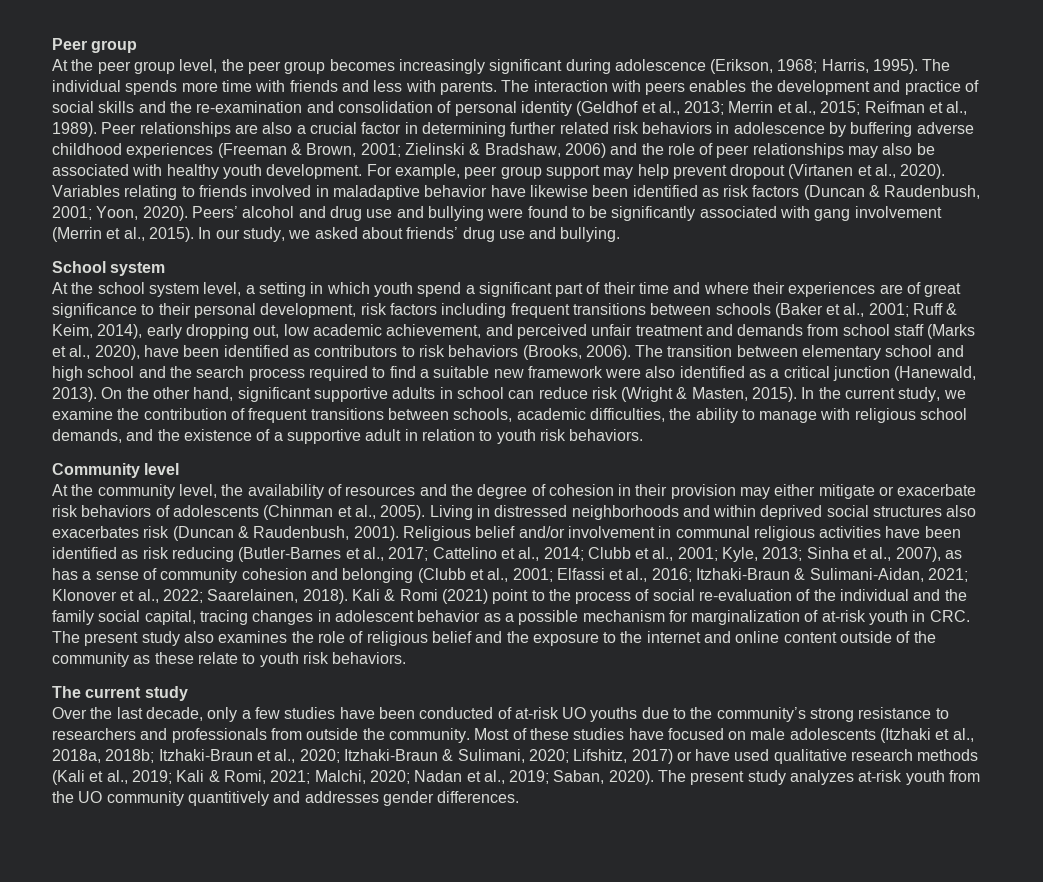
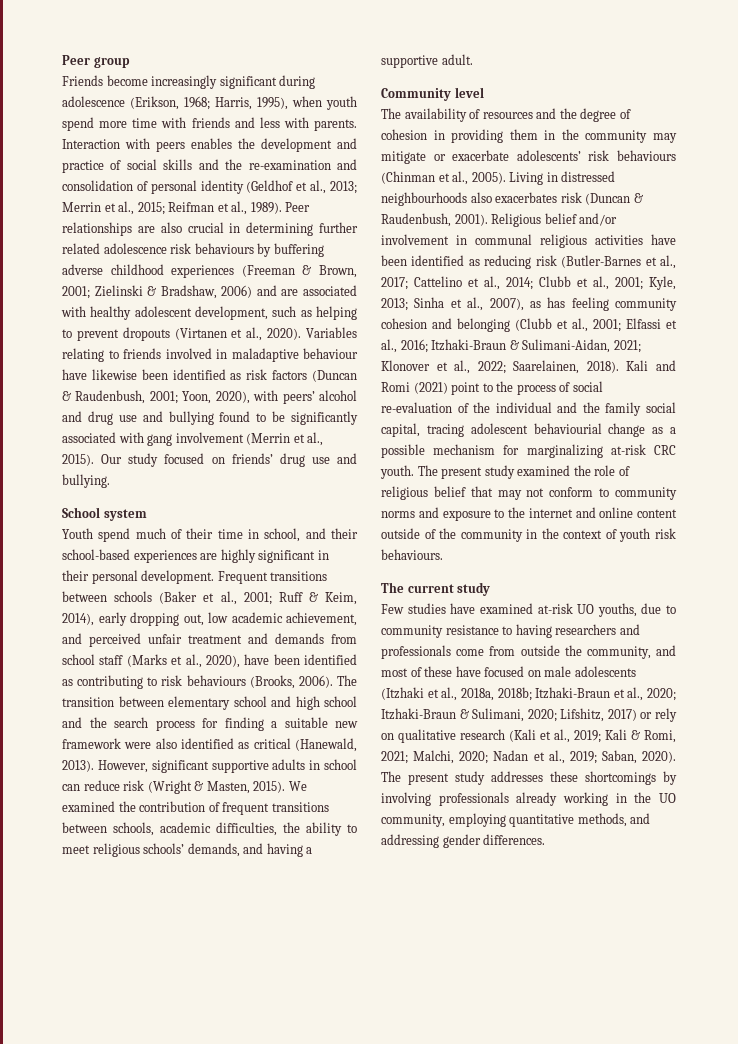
[52,59,395,74] At the peer group level, the peer group becomes -> [62,75,148,86] Friends become
[873,59,951,74] [52,80,178,95] 1995). The individual spends -> [257,96,357,110] [62,117,94,131] 1995), when youth spend
[501,80,608,92] The interaction -> [62,139,120,149] Interaction
[296,122,402,134] a crucial factor -> [187,222,224,233] crucial
[612,122,825,134] risk behaviors in adolescence -> [103,243,254,254] adolescence risk behaviours
[641,143,935,158] [52,164,786,179] the role of peer relationships may also be associated with healthy youth development. For example, peer group support may help prevent dropout -> [281,285,358,296] [61,306,357,320] [62,327,170,341] are associated with healthy adolescent development, such as helping to prevent dropouts
[424,185,488,197] behavior -> [303,348,358,359] behaviour
[142,206,238,221] 2020). Peers’ -> [215,390,315,404] 2020), with peers’
[487,208,524,218] were -> (214, 418) none
[198,227,403,242] In our study, we asked about -> [101,453,225,467] Our study focused on
[52,282,962,297] [52,303,570,318] At the school system level, a setting in which youth spend a significant part of their time and where their experiences are of great significance to their personal development, risk factors including frequent -> [62,528,359,542] [62,549,329,563] [62,570,268,584] Youth spend much of their time in school, and their school-based experiences are highly significant in their personal development. Frequent
[314,345,398,357] contributors -> [77,675,144,689] contributing
[448,345,519,357] behaviors -> [186,675,246,686] behaviours
[308,366,416,381] required to find -> [202,717,264,731] for finding
[770,366,977,381] [52,387,234,402] a critical junction (Hanewald, 2013). On the other hand, -> [253,738,357,752] [62,760,148,773] critical (Hanewald, 2013). However,
[801,387,966,402] [52,408,113,420] In the current study, we examine -> [288,781,307,791] [62,801,115,812] We examined
[759,408,968,423] [52,429,644,444] [52,463,180,478] [52,484,244,499] manage with religious school demands, and the existence of a supportive adult in relation to youth risk behaviors. // Community level // At the community level, the -> [62,843,313,857] [381,54,473,68] [381,87,484,101] [381,108,401,119] meet religious schools’ demands, and having a supportive adult. // Community level // The
[635,484,977,499] [52,505,259,517] their provision may either mitigate or exacerbate risk behaviors of adolescents -> [451,129,677,143] [381,150,676,164] providing them in the community may mitigate or exacerbate adolescents’ risk behaviours
[571,505,943,520] neighborhoods and within deprived social structures -> [381,192,467,206] neighbourhoods
[142,547,234,562] risk reducing -> [484,255,557,269] reducing risk
[82,568,157,580] a sense of -> [571,297,609,311] feeling
[384,589,396,601] & -> [656,360,676,371] and
[252,610,481,625] changes in adolescent behavior -> [470,423,646,437] adolescent behaviourial change
[691,610,970,625] [52,631,288,646] marginalization of at-risk youth in CRC. The present study also examines -> [526,444,676,458] [380,465,571,479] marginalizing at-risk CRC youth. The present study examined
[475,631,529,643] and the -> [470,486,677,500] [381,507,439,518] that may not conform to community norms and
[133,652,407,667] as these relate to youth risk behaviors. -> [526,528,676,542] [381,549,443,560] in the context of youth risk behaviours.
[52,707,512,722] Over the last decade, only a few studies have been conducted of -> [381,603,533,614] Few studies have examined
[590,707,638,722] youths -> [597,603,637,617] youths,
[690,707,855,722] the community’s strong -> [381,625,443,638] community
(949, 713) none -> [515,624,552,638] having
(267, 735) none -> [456,649,485,656] come
[388,728,510,743] community. Most -> [586,645,676,659] [381,668,408,677] community, and most
[573,728,625,740] studies -> (453, 671) none
[695,749,770,761] have used -> [655,708,677,722] [381,733,394,740] rely on
[917,749,979,761] methods -> (505, 734) none
[790,770,981,785] [52,791,379,806] analyzes at-risk youth from the UO community quantitively and addresses -> [491,771,677,785] [381,792,676,806] [381,813,651,827] [381,834,439,848] addresses these shortcomings by involving professionals already working in the UO community, employing quantitative methods, and addressing

